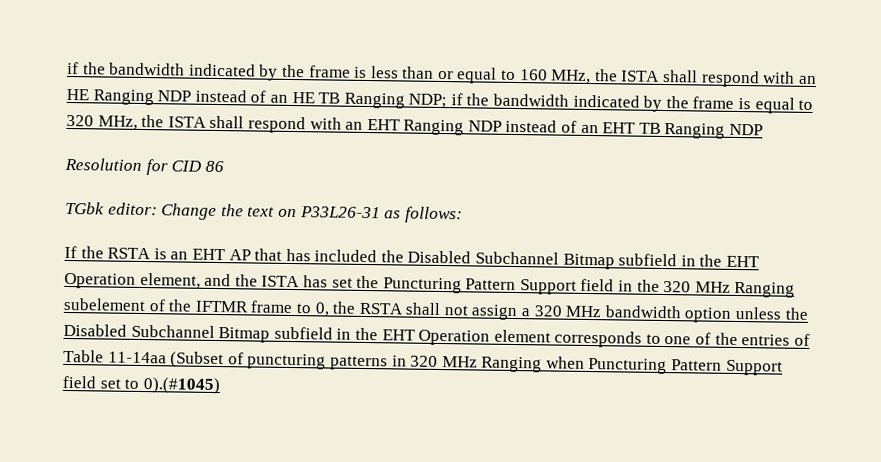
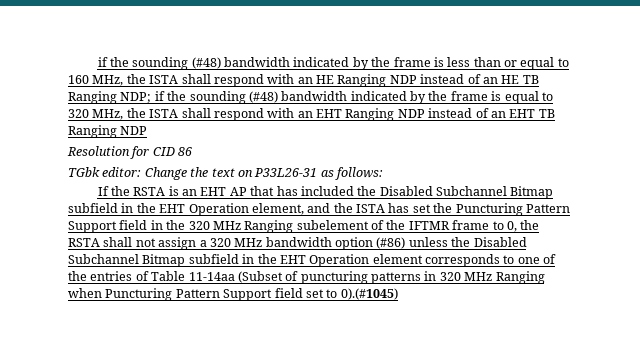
[67,61,106,75] if the -> [97,57,221,70] if the sounding (#48)
(490, 99) none -> [189,91,278,104] sounding (#48)
(732, 315) none -> [376,237,406,249] (#86)

